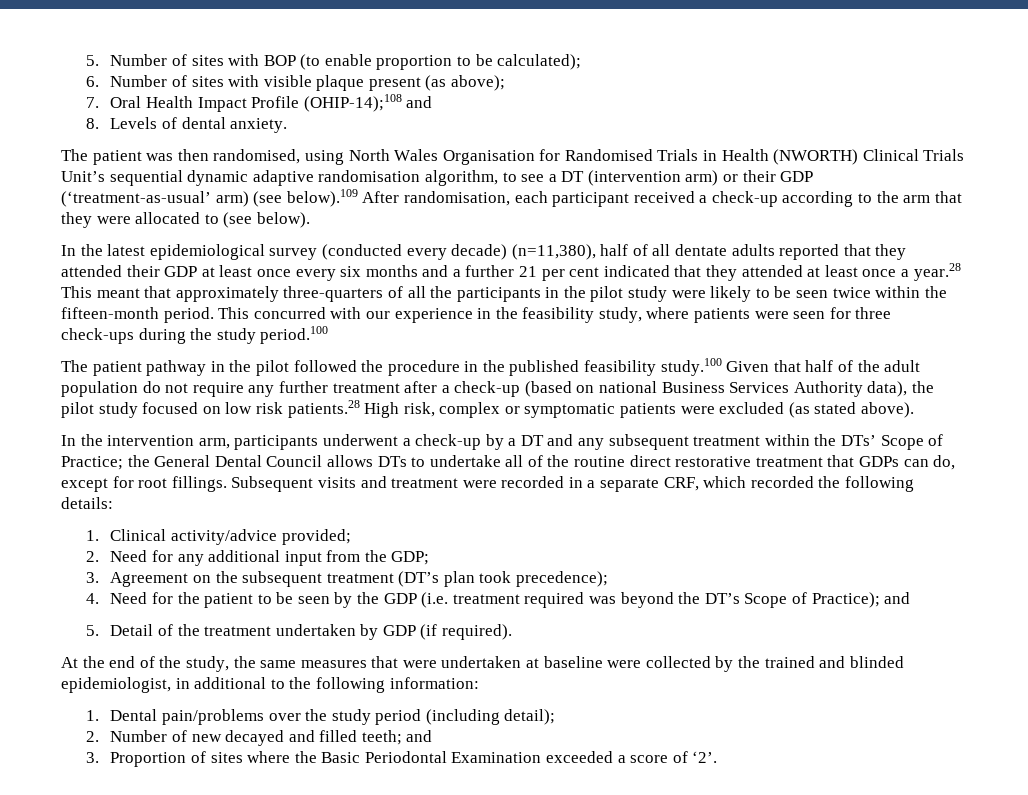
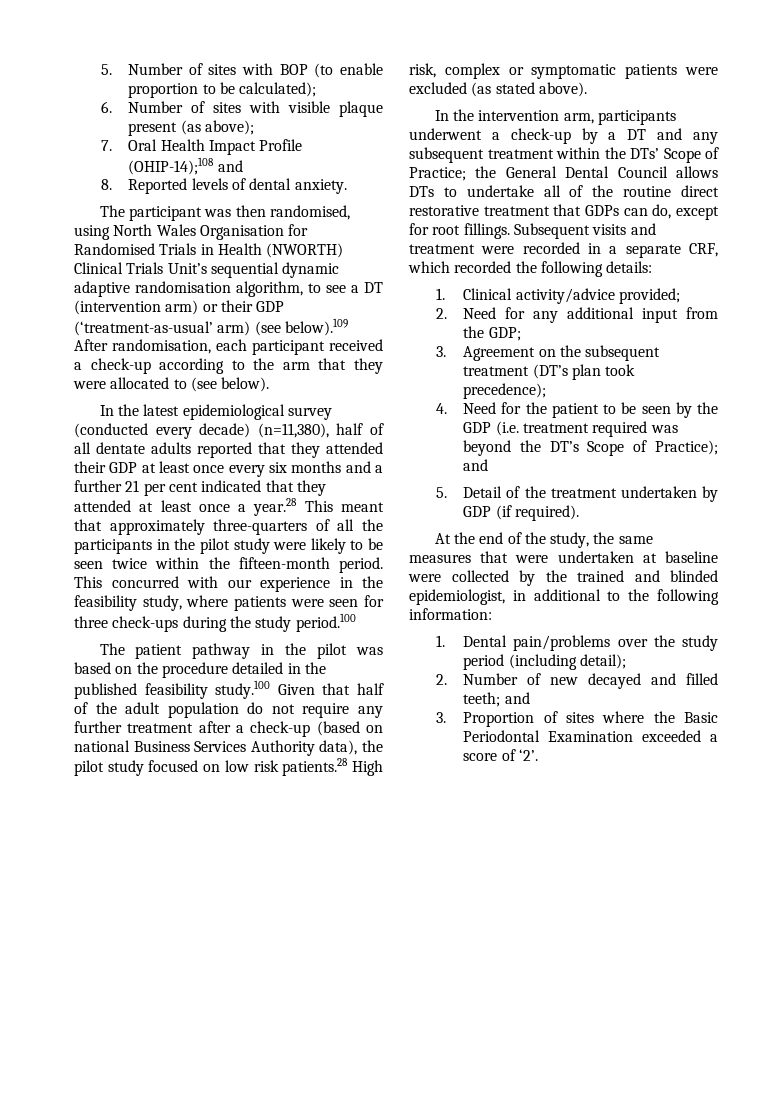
[110,117,158,129] Levels -> [128,178,228,194] Reported levels
[92,150,142,165] patient -> [128,206,202,221] participant
[293,360,357,372] followed -> [355,647,383,655] [74,662,133,674] was based on
(460, 368) none -> [232,662,284,674] detailed

